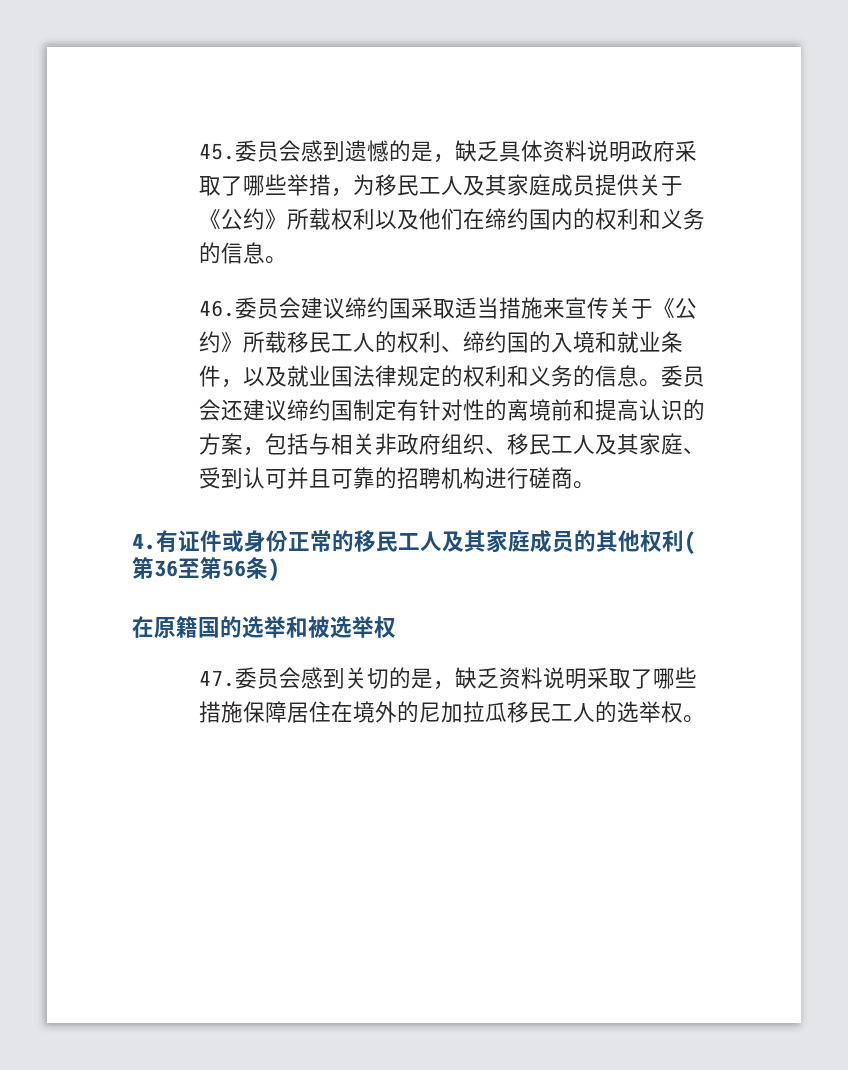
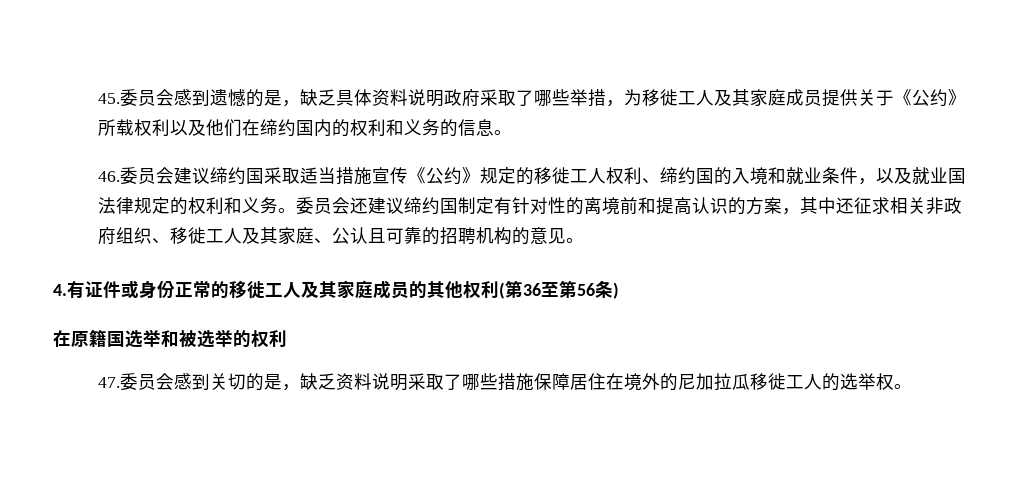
[397,175,420,196] 民 -> [660,89,679,106] 徙
[543,297,698,319] [199,331,398,353] 来宣传关于《公约》所载移民工人的 -> [372,167,607,185] 宣传《公约》规定的移徙工人
[573,365,640,387] 的信息 -> (279, 205) none
[265,433,332,455] 包括与 -> [800,197,891,214] 其中还征求
[529,434,552,455] 民 -> [188,227,207,244] 徙
[199,467,310,489] 受到认可并 -> [332,227,369,244] 公认
[485,467,574,489] 进行磋商 -> [512,227,567,245] 的意见
[376,531,398,552] 民 -> [247,281,265,299] 徙
[220,616,242,638] 的 -> (125, 339) none
[374,616,396,638] 权 -> [233,330,287,347] 的权利
[529,702,552,723] 民 -> [768,373,787,390] 徙

